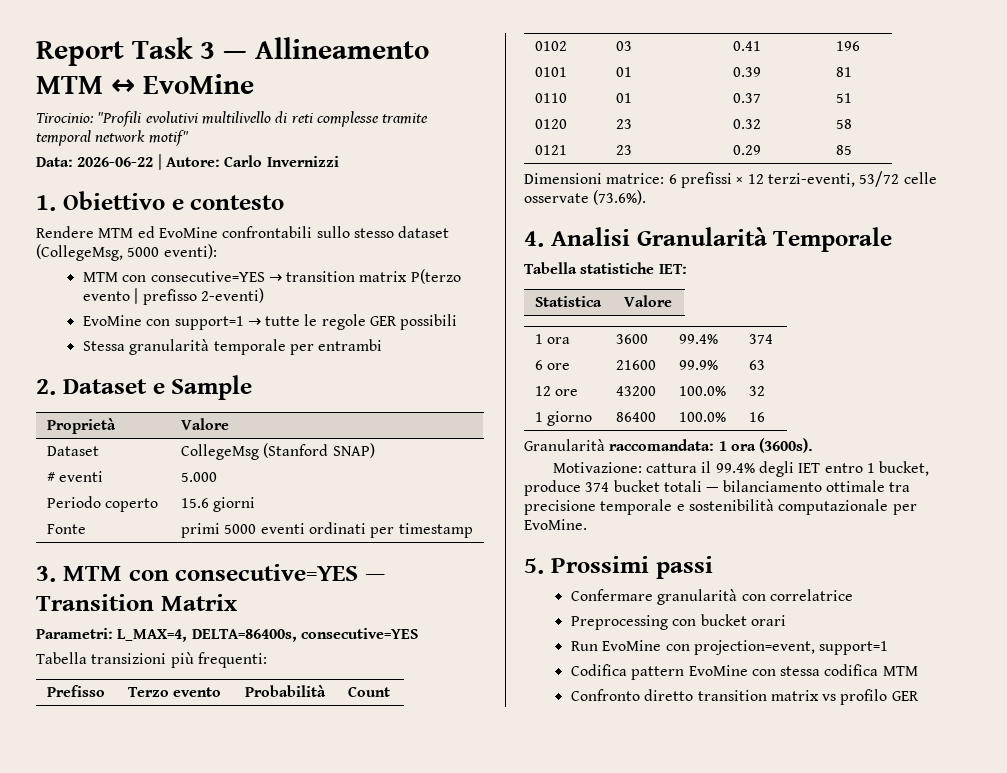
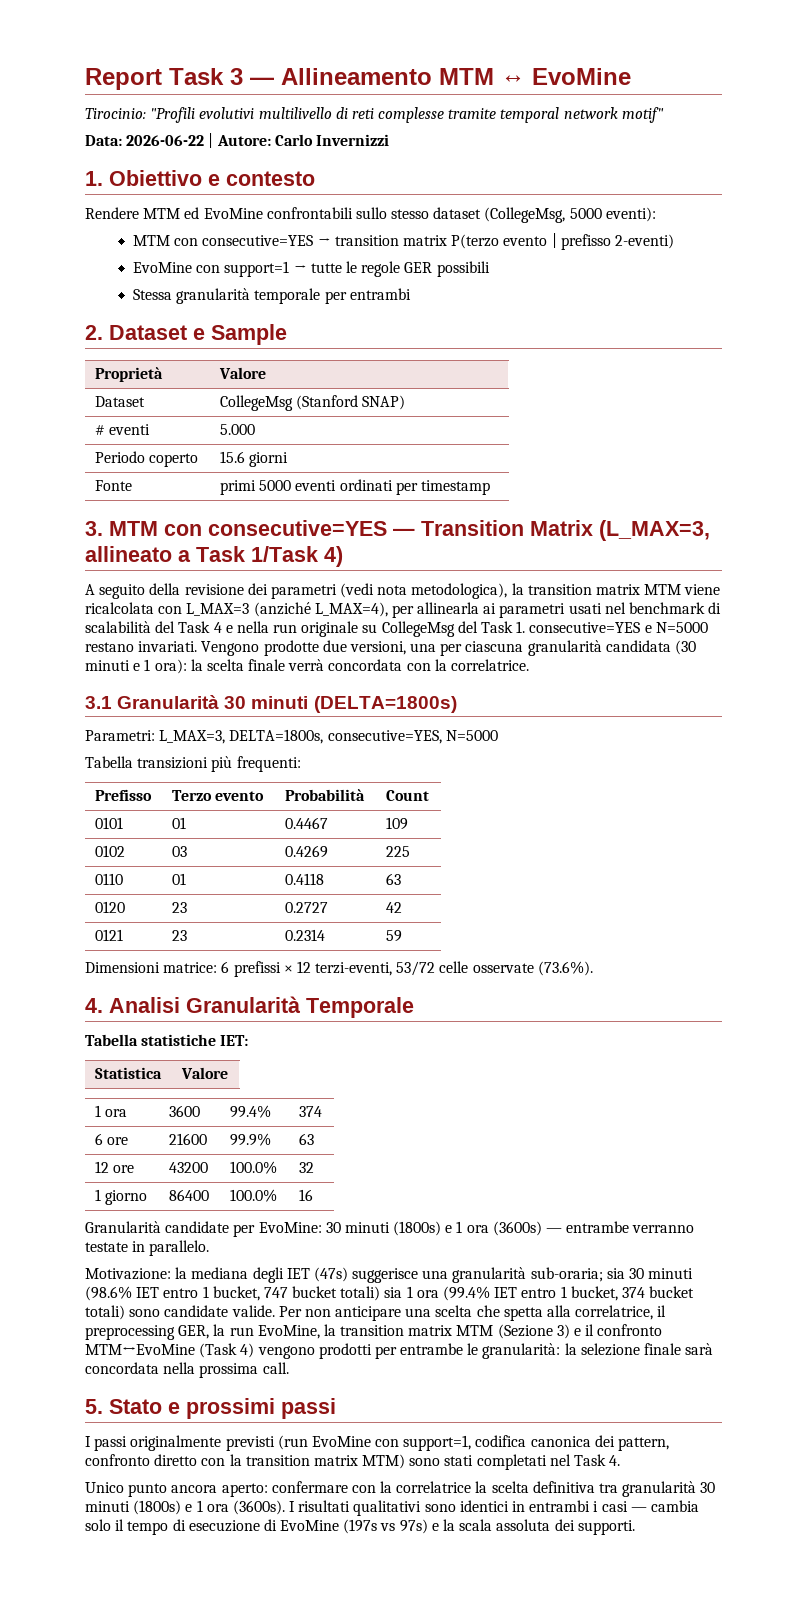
[36,628,418,642] // Parametri: L_MAX=4, DELTA=86400s, consecutive=YES -> [599,520,710,541] [85,546,343,567] [85,583,721,599] [85,602,722,618] [85,621,708,637] [85,640,697,656] [85,659,530,674] [85,695,457,713] [85,729,498,744] (L_MAX=3, allineato a Task 1/Task 4) // A seguito della revisione dei parametri (vedi nota metodologica), la transition matrix MTM viene ricalcolata con L_MAX=3 (anziché L_MAX=4), per allinearla ai parametri usati nel benchmark di scalabilità del Task 4 e nella run originale su CollegeMsg del Task 1. consecutive=YES e N=5000 restano invariati. Vengono prodotte due versioni, una per ciascuna granularità candidata (30 minuti e 1 ora): la scelta finale verrà concordata con la correlatrice. // 3.1 Granularità 30 minuti (DELTA=1800s) // Parametri: L_MAX=3, DELTA=1800s, consecutive=YES, N=5000
[535,41,568,51] [616,41,633,51] [733,41,762,51] [836,41,861,51] [535,67,568,77] [616,67,633,77] [733,67,762,77] [836,67,853,77] 0102 | 03 | 0.41 | 196 // 0101 | 01 | 0.39 | 81 -> [95,817,124,829] [172,817,187,829] [285,817,329,829] [386,817,409,830] [95,845,126,857] [172,846,188,857] [285,845,329,858] [386,846,411,857] 0101 | 01 | 0.4467 | 109 // 0102 | 03 | 0.4269 | 225
[733,93,762,103] [836,93,853,103] 0.37 | 51 -> [285,873,325,885] [386,873,402,885] 0.4118 | 63
[733,119,762,129] [836,119,853,129] 0.32 | 58 -> [285,902,329,913] [386,902,403,913] 0.2727 | 42
[733,145,762,155] [836,145,853,155] 0.29 | 85 -> [285,929,326,941] [386,930,403,942] 0.2314 | 59
[609,438,814,453] [552,461,930,477] [524,480,911,496] [524,499,917,515] [524,519,587,530] [524,556,713,579] [570,589,853,605] [570,614,786,630] [570,640,889,655] [570,664,918,680] [570,689,919,705] raccomandata: 1 ora (3600s). // Motivazione: cattura il 99.4% degli IET entro 1 bucket, produce 374 bucket totali — bilanciamento ottimale tra precisione temporale e sostenibilità computazionale per EvoMine. // 5. Prossimi passi // Confermare granularità con correlatrice // Preprocessing con bucket orari // Run EvoMine con projection=event, support=1 // Codifica pattern EvoMine con stessa codifica MTM // Confronto diretto transition matrix vs profilo GER -> [165,1221,695,1237] [85,1240,210,1256] [85,1267,694,1283] [85,1286,695,1301] [85,1305,667,1321] [85,1324,663,1340] [85,1343,714,1359] [85,1362,289,1378] [85,1398,336,1419] [85,1435,670,1451] [85,1454,621,1470] [85,1481,716,1497] [85,1500,699,1516] [85,1519,635,1535] candidate per EvoMine: 30 minuti (1800s) e 1 ora (3600s) — entrambe verranno testate in parallelo. // Motivazione: la mediana degli IET (47s) suggerisce una granularità sub-oraria; sia 30 minuti (98.6% IET entro 1 bucket, 747 bucket totali) sia 1 ora (99.4% IET entro 1 bucket, 374 bucket totali) sono candidate valide. Per non anticipare una scelta che spetta alla correlatrice, il preprocessing GER, la run EvoMine, la transition matrix MTM (Sezione 3) e il confronto MTM↔EvoMine (Task 4) vengono prodotti per entrambe le granularità: la selezione finale sarà concordata nella prossima call. // 5. Stato e prossimi passi // I passi originalmente previsti (run EvoMine con support=1, codifica canonica dei pattern, confronto diretto con la transition matrix MTM) sono stati completati nel Task 4. // Unico punto ancora aperto: confermare con la correlatrice la scelta definitiva tra granularità 30 minuti (1800s) e 1 ora (3600s). I risultati qualitativi sono identici in entrambi i casi — cambia solo il tempo di esecuzione di EvoMine (197s vs 97s) e la scala assoluta dei supporti.

